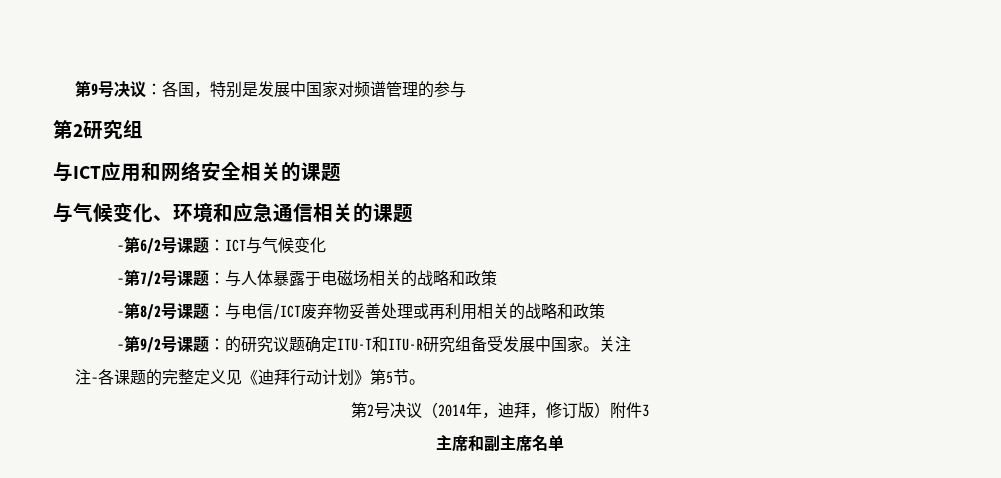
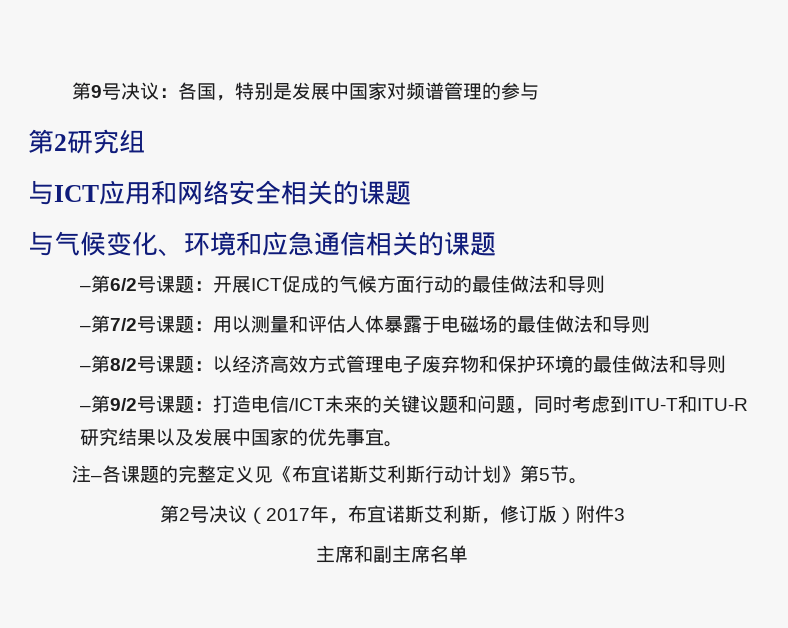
[224,237,326,254] ICT与气候变化 -> [212,275,605,293] 开展ICT促成的气候方面行动的最佳做法和导则
[224,270,241,287] 与 -> [212,315,346,333] 用以测量和评估
[368,270,497,287] 相关的战略和政策 -> [497,315,650,333] 的最佳做法和导则
[224,303,605,320] 与电信/ICT废弃物妥善处理或再利用相关的战略和政策 -> [212,355,726,373] 以经济高效方式管理电子废弃物和保护环境的最佳做法和导则
[224,336,337,353] 的研究议题确定 -> [212,395,629,414] 打造电信/ICT未来的关键议题和问题，同时考虑到
[454,336,631,353] 组备受发展中国家。关注 -> [117,428,403,447] 结果以及发展中国家的优先事宜。
[258,369,291,385] 迪拜 -> [292,465,426,483] 布宜诺斯艾利斯
[438,402,530,419] 2014年，迪拜 -> [265,505,481,524] 2017年，布宜诺斯艾利斯

